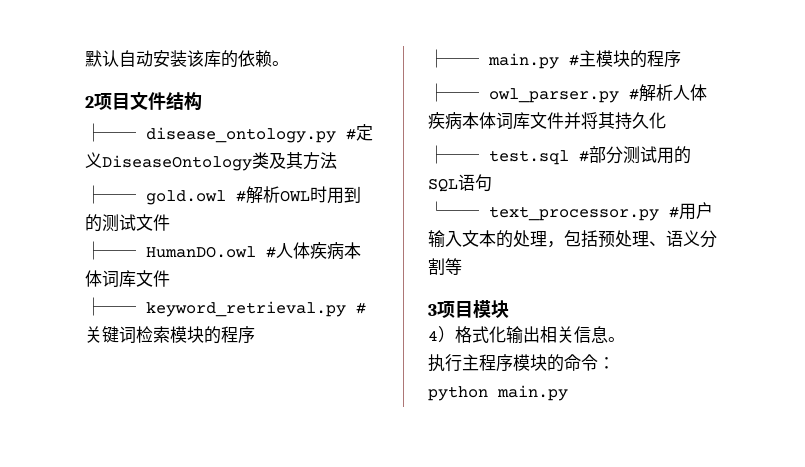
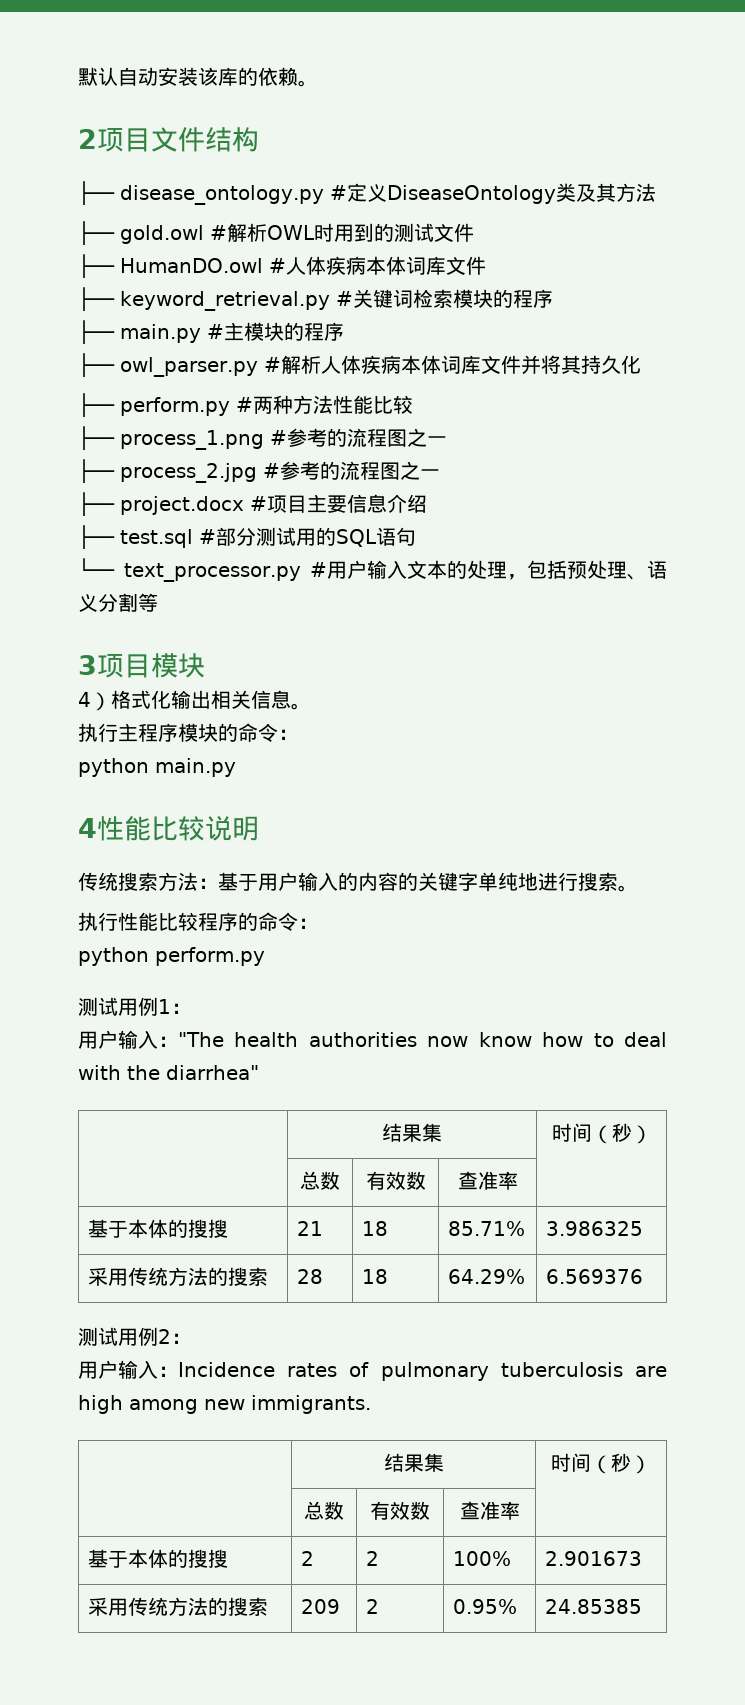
(666, 120) none -> [78,393,413,417] [78,426,447,450] [78,459,440,483] [78,492,427,516] // ├── perform.py #两种方法性能比较 // ├── process_1.png #参考的流程图之一 // ├── process_2.jpg #参考的流程图之一 // ├── project.docx #项目主要信息介绍
(568, 393) none -> [78,815,259,841] [78,872,638,892] [78,912,318,931] [78,947,265,966] [78,997,191,1016] [78,1030,667,1049] [78,1065,259,1080] [382,1123,442,1142] [551,1123,652,1144] [300,1171,340,1190] [365,1171,426,1190] [457,1171,518,1190] [87,1219,228,1238] [296,1221,323,1236] [361,1221,388,1236] [447,1221,525,1236] [545,1221,643,1236] [87,1267,268,1286] [296,1269,323,1284] [361,1269,388,1284] [447,1269,525,1284] [545,1269,643,1284] [78,1327,191,1346] [78,1360,667,1381] [78,1395,371,1414] [383,1453,444,1472] [551,1453,651,1474] [304,1501,344,1520] [370,1501,430,1520] [459,1501,520,1520] [87,1549,228,1568] [300,1551,314,1566] [365,1551,379,1566] [452,1551,511,1566] [544,1551,642,1566] [87,1597,268,1616] [300,1599,340,1614] [365,1599,379,1614] [452,1599,517,1614] [544,1599,642,1614] // 4性能比较说明 // 传统搜索方法：基于用户输入的内容的关键字单纯地进行搜索。 // 执行性能比较程序的命令： // python perform.py // 测试用例1： // 用户输入："The health authorities now know how to deal with the diarrhea" // | 结果集 | 时间（秒） // | 总数 | 有效数 | 查准率 | // 基于本体的搜搜 | 21 | 18 | 85.71% | 3.986325 // 采用传统方法的搜索 | 28 | 18 | 64.29% | 6.569376 // 测试用例2： // 用户输入：Incidence rates of pulmonary tuberculosis are high among new immigrants. // | 结果集 | 时间（秒） // | 总数 | 有效数 | 查准率 | // 基于本体的搜搜 | 2 | 2 | 100% | 2.901673 // 采用传统方法的搜索 | 209 | 2 | 0.95% | 24.85385

